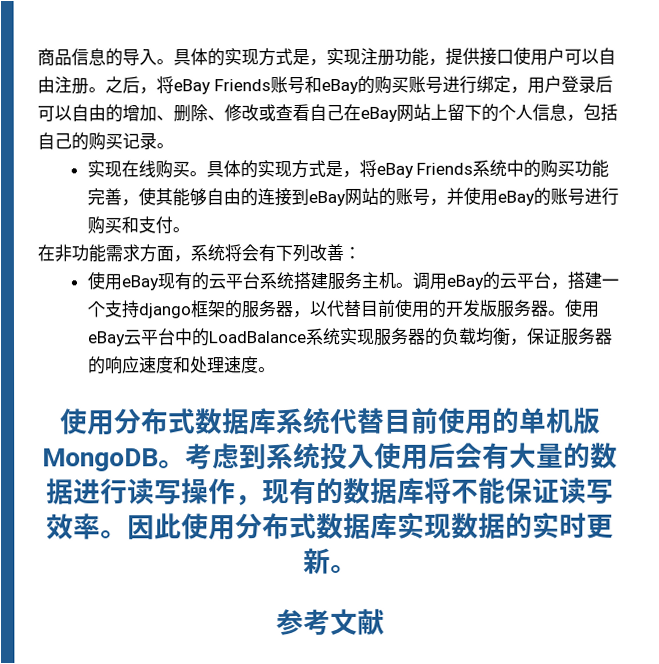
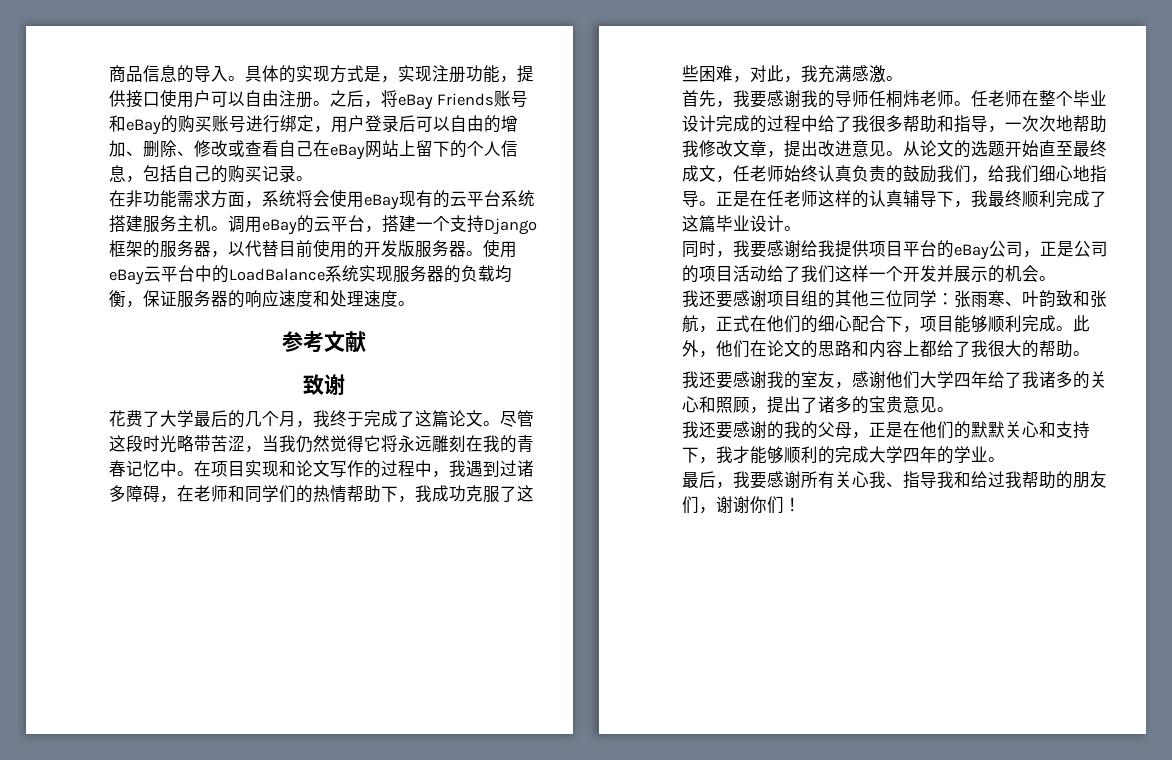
[86,159,610,179] [86,186,619,207] [86,216,190,235] // 实现在线购买。具体的实现方式是，将eBay Friends系统中的购买功能完善，使其能够自由的连接到eBay网站的账号，并使用eBay的账号进行购买和支付。 -> (313, 178) none
[258,243,361,263] 有下列改善： // -> (330, 198) none
[137,303,191,319] django -> [484,218,537,235] Django
[59,407,601,436] [42,442,618,472] [46,477,614,506] [46,512,614,541] [302,547,358,575] [275,608,385,636] 使用分布式数据库系统代替目前使用的单机版MongoDB。考虑到系统投入使用后会有大量的数据进行读写操作，现有的数据库将不能保证读写效率。因此使用分布式数据库实现数据的实时更新。 // 参考文献 -> [282,331,366,353] [303,374,345,395] [109,410,534,428] [109,435,534,453] [109,460,534,478] [109,485,534,503] [682,65,903,83] [682,90,1107,108] [682,115,1107,133] [682,140,1107,158] [682,165,1107,183] [682,190,1107,208] [682,215,801,232] [682,240,1108,260] [682,265,1056,283] [682,290,1107,308] [682,315,1090,333] [682,340,1090,358] [682,371,1107,389] [682,396,954,414] [682,421,1090,439] [682,446,1005,464] [682,471,1107,489] [682,496,801,514] 参考文献 // 致谢 // 花费了大学最后的几个月，我终于完成了这篇论文。尽管这段时光略带苦涩，当我仍然觉得它将永远雕刻在我的青春记忆中。在项目实现和论文写作的过程中，我遇到过诸多障碍，在老师和同学们的热情帮助下，我成功克服了这些困难，对此，我充满感激。 // 首先，我要感谢我的导师任桐炜老师。任老师在整个毕业设计完成的过程中给了我很多帮助和指导，一次次地帮助我修改文章，提出改进意见。从论文的选题开始直至最终成文，任老师始终认真负责的鼓励我们，给我们细心地指导。正是在任老师这样的认真辅导下，我最终顺利完成了这篇毕业设计。 // 同时，我要感谢给我提供项目平台的eBay公司，正是公司的项目活动给了我们这样一个开发并展示的机会。 // 我还要感谢项目组的其他三位同学：张雨寒、叶韵致和张航，正式在他们的细心配合下，项目能够顺利完成。此外，他们在论文的思路和内容上都给了我很大的帮助。 // 我还要感谢我的室友，感谢他们大学四年给了我诸多的关心和照顾，提出了诸多的宝贵意见。 // 我还要感谢的我的父母，正是在他们的默默关心和支持下，我才能够顺利的完成大学四年的学业。 // 最后，我要感谢所有关心我、指导我和给过我帮助的朋友们，谢谢你们！

